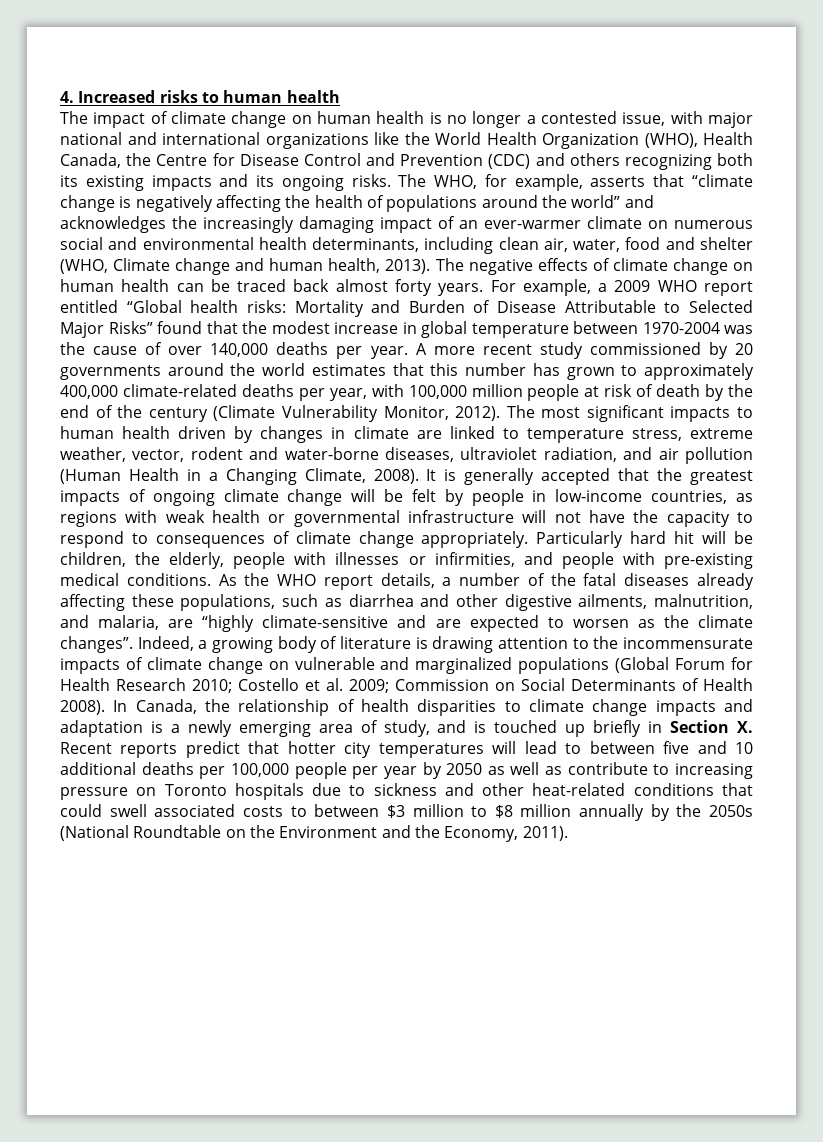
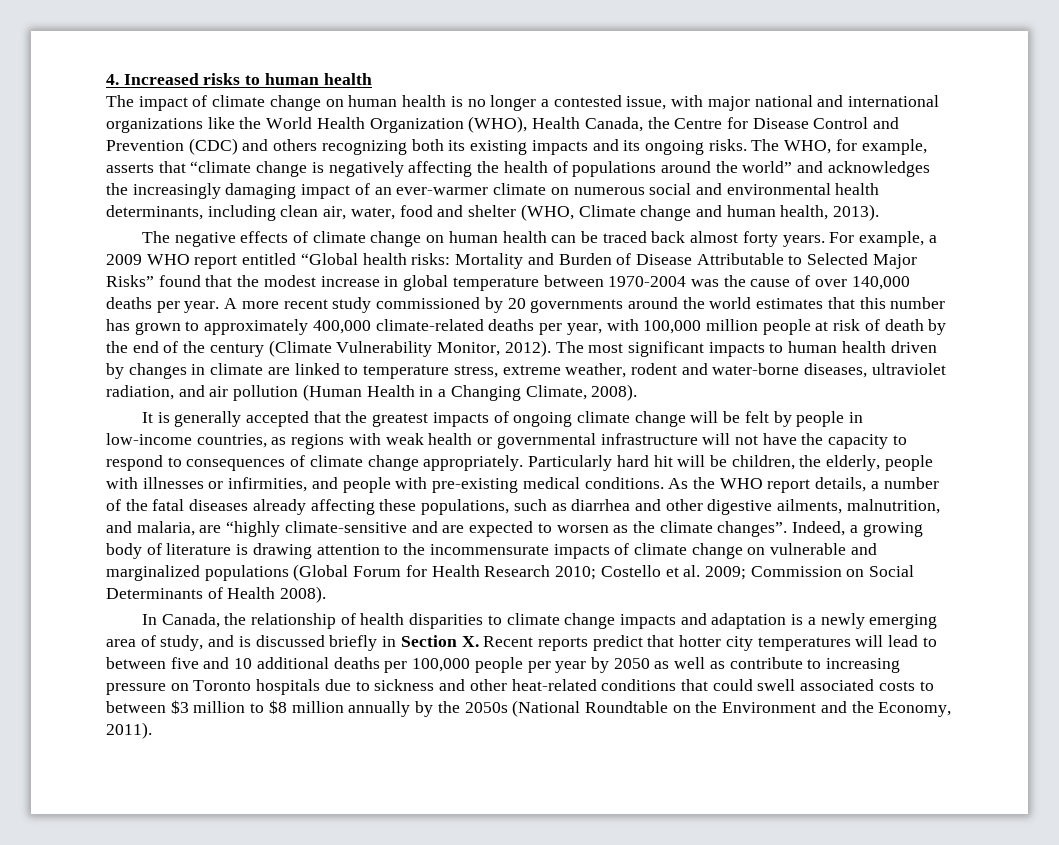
(431, 266) none -> (880, 212) //
[132,449,185,462] vector, -> (627, 370) none
(419, 476) none -> (638, 392) //
(105, 707) none -> (327, 594) //
[494,720,586,737] touched up -> [255,635,325,647] discussed

